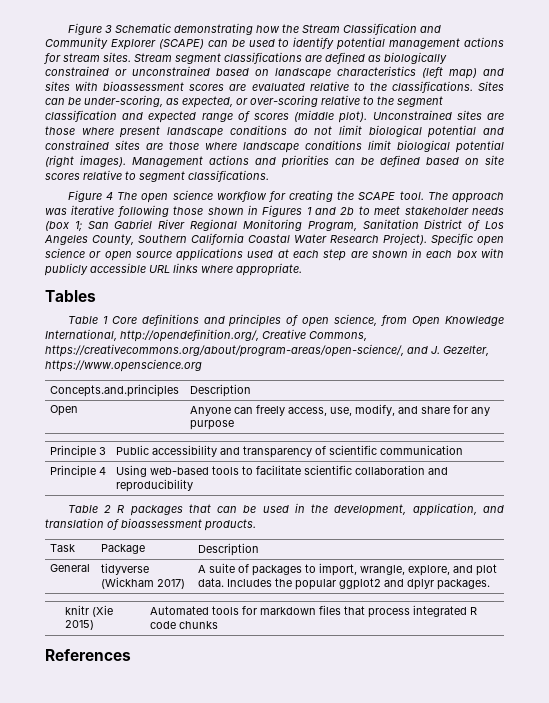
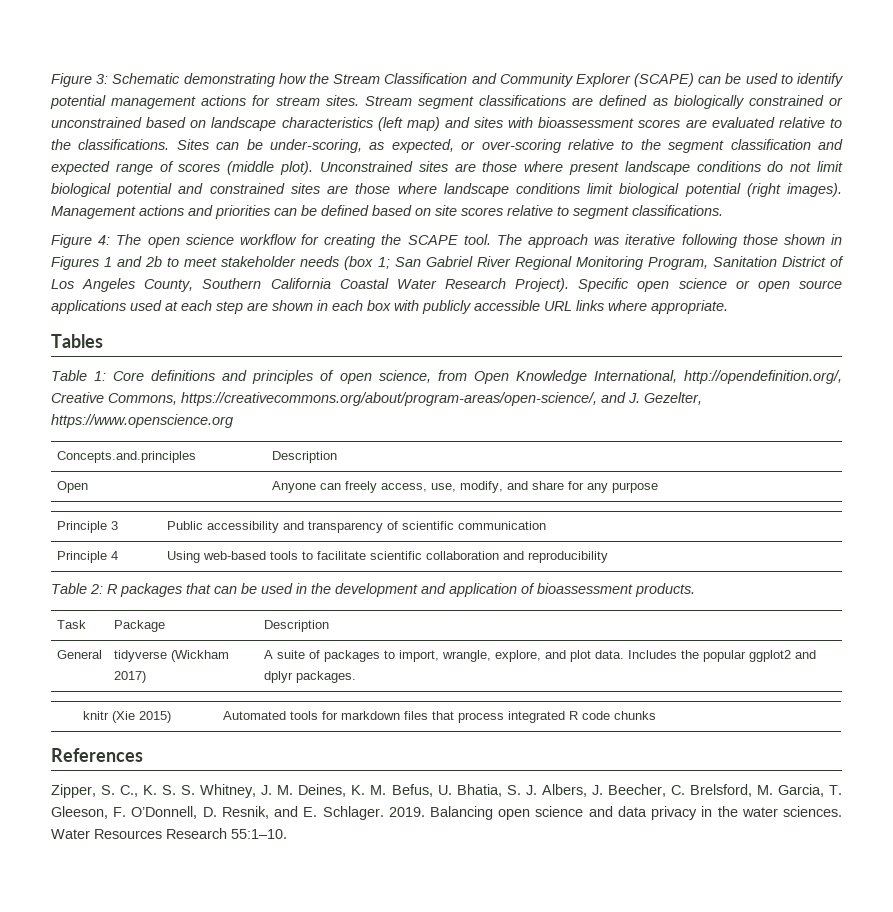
[67,23,112,35] Figure 3 -> [51,73,109,87] Figure 3:
[105,192,113,200] 4 -> [98,235,111,245] 4:
[102,316,108,324] 1 -> [94,371,107,381] 1:
[104,505,112,513] 2 -> [90,584,103,594] 2:
[334,503,505,516] [45,518,104,528] development, application, and translation -> [335,583,517,597] development and application
(131, 655) none -> [51,784,842,798] [51,806,842,820] [51,828,287,839] // Zipper, S. C., K. S. S. Whitney, J. M. Deines, K. M. Befus, U. Bhatia, S. J. Albers, J. Beecher, C. Brelsford, M. Garcia, T. Gleeson, F. O’Donnell, D. Resnik, and E. Schlager. 2019. Balancing open science and data privacy in the water sciences. Water Resources Research 55:1–10.

